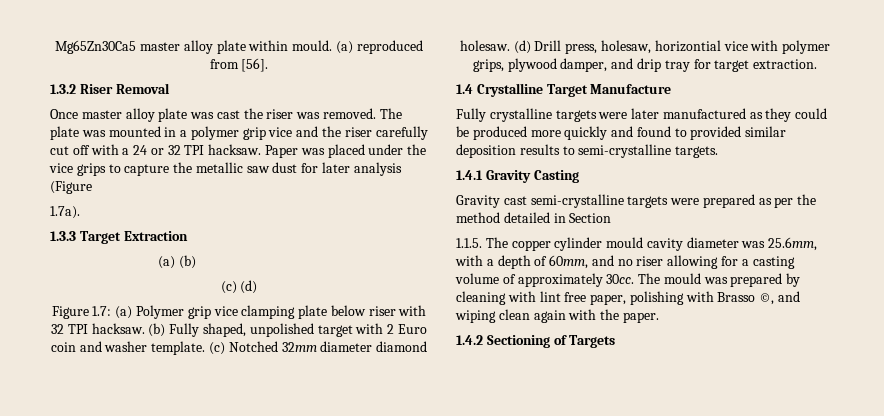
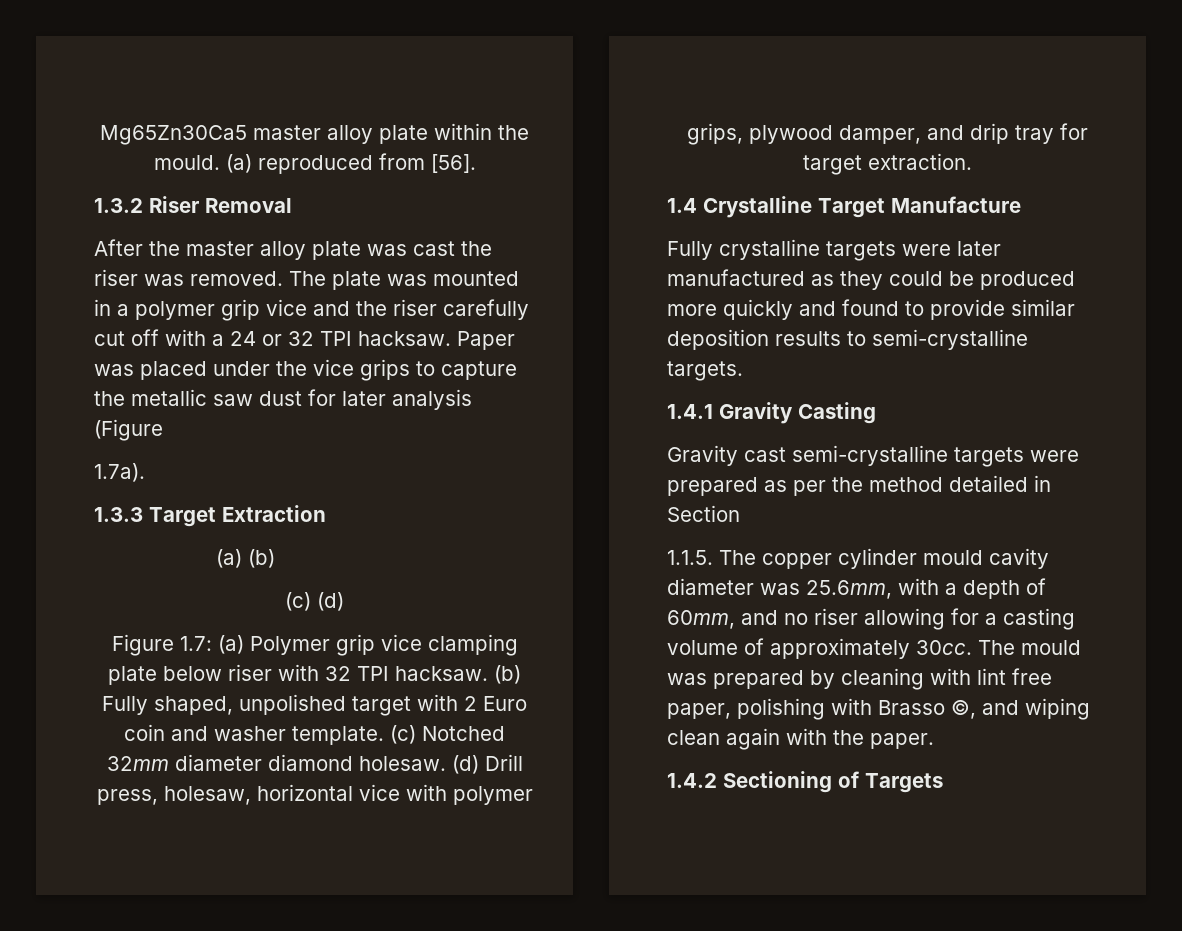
(289, 45) none -> [498,125,529,140] the
[50,109,78,119] Once -> [94,239,180,256] After the
[654,40,721,52] horizontial -> [256,784,353,801] horizontal
[690,126,742,140] provided -> [930,299,1005,320] provide

